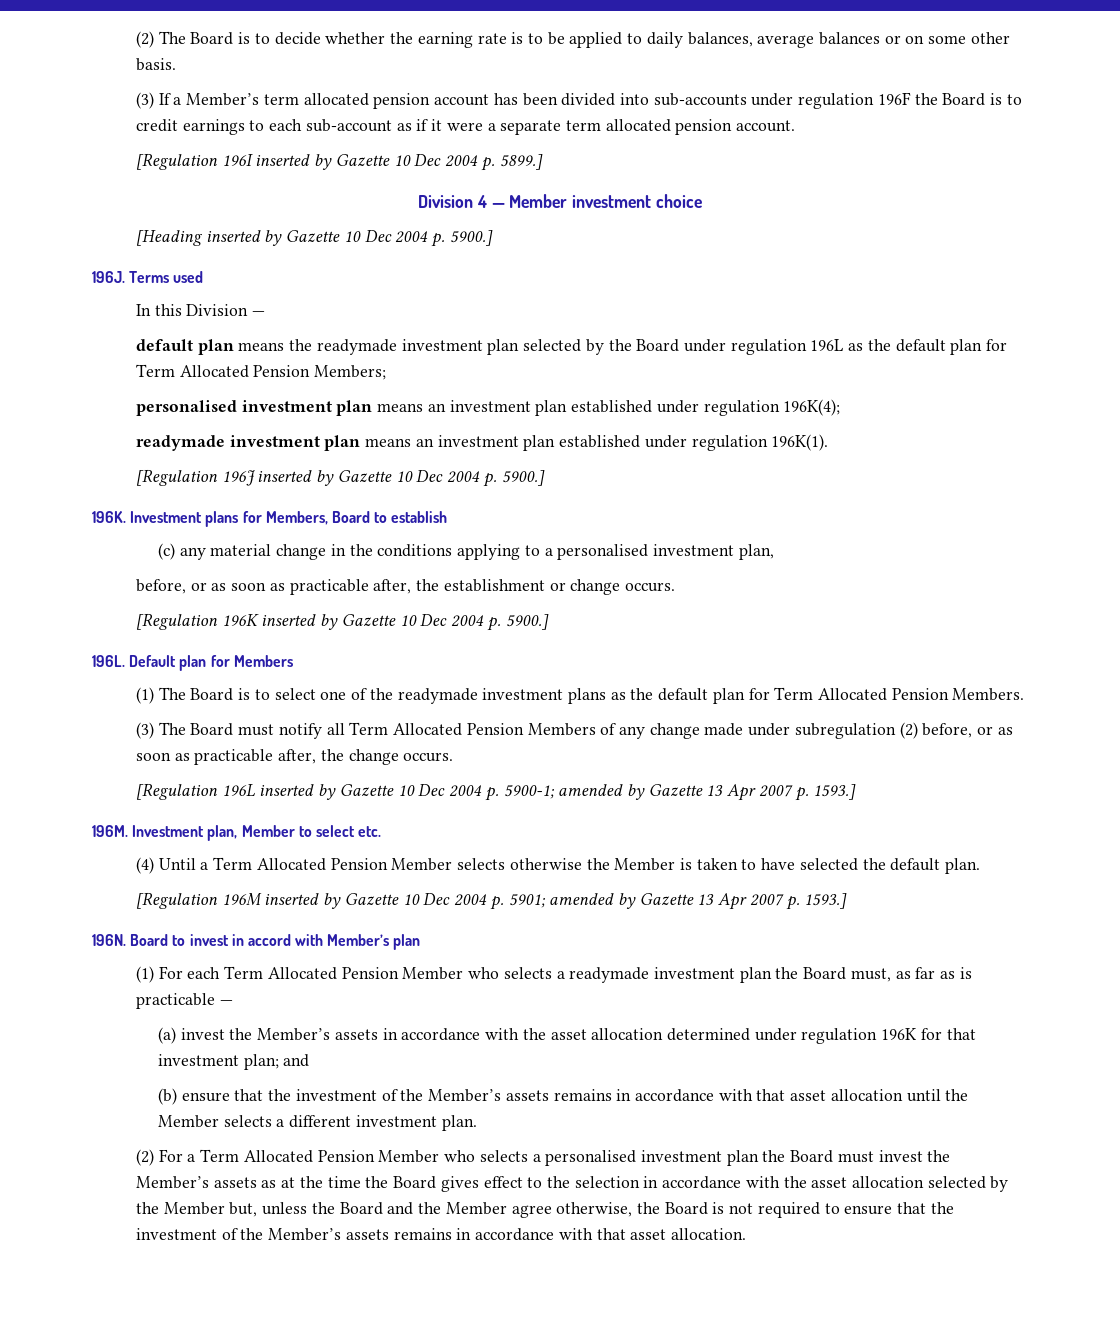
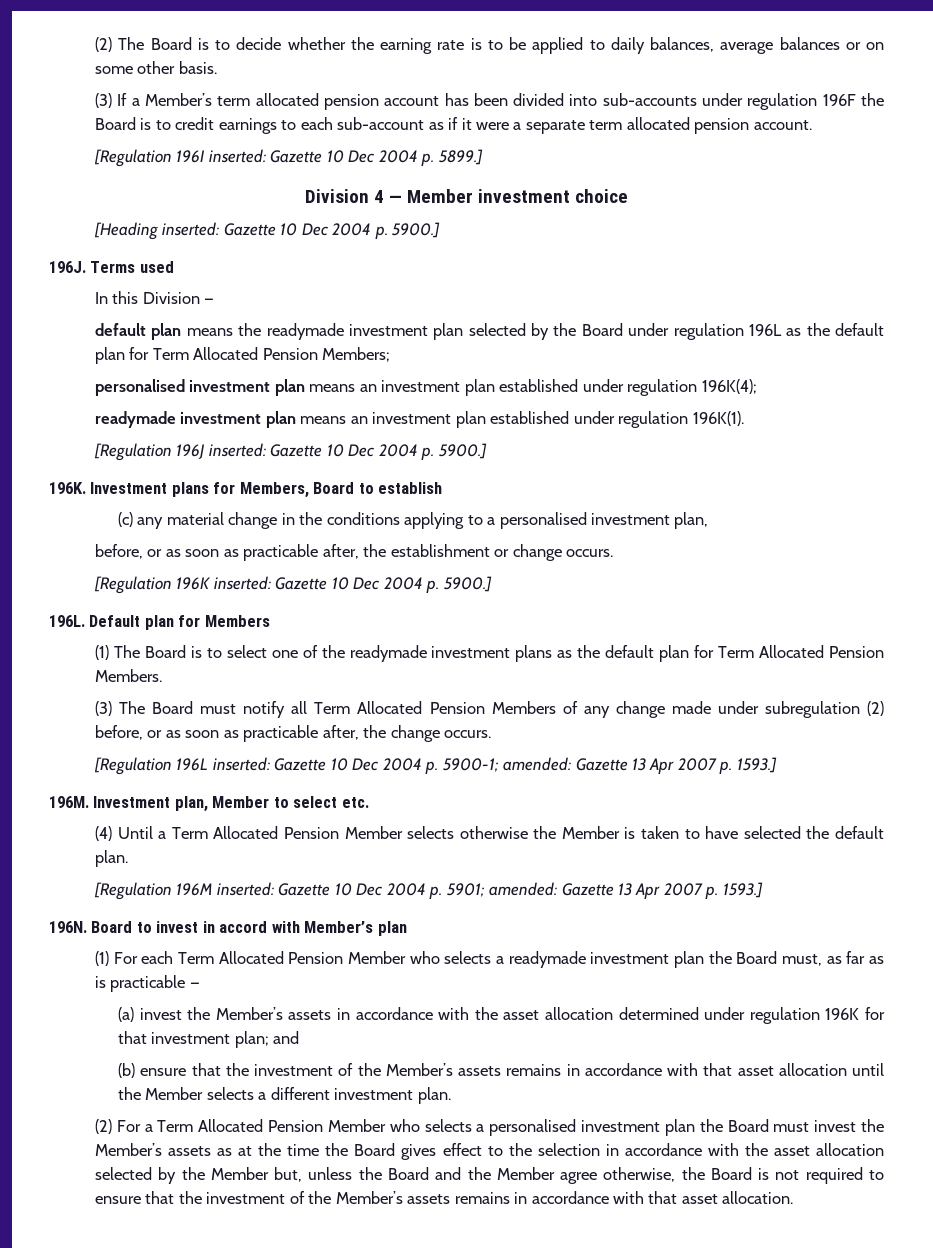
[255,154,333,170] inserted by -> [208,149,266,163] inserted:
[205,230,283,246] inserted by -> [162,222,220,236] inserted:
[257,470,335,486] inserted by -> [208,443,266,457] inserted:
[261,614,339,630] inserted by -> [213,576,271,590] inserted:
[259,784,337,800] inserted by -> [212,757,270,771] inserted:
[558,784,645,800] amended by -> [503,757,572,771] amended:
[264,893,342,909] inserted by -> [216,882,274,896] inserted:
[549,893,636,909] amended by -> [489,882,558,896] amended:

